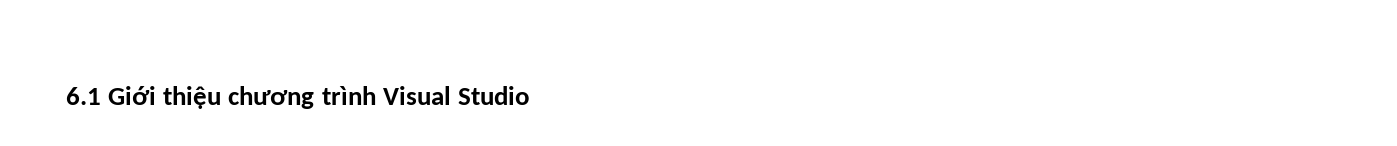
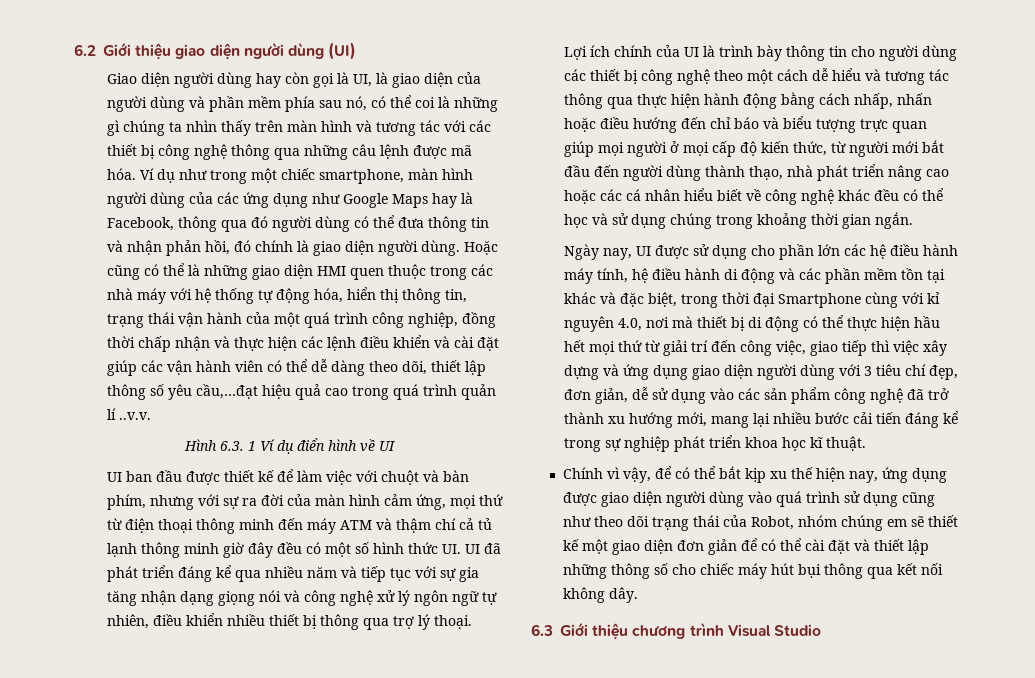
[66,87,101,105] 6.1 -> [74,42,357,60] [107,72,482,88] [107,95,499,112] [107,120,492,136] [107,144,473,160] [107,168,474,184] [107,192,474,208] [107,215,490,232] [107,240,499,256] [107,263,494,280] [107,287,468,304] [107,312,497,328] [107,335,500,352] [107,359,487,376] [107,384,497,400] [107,408,152,420] [183,438,395,454] [107,469,470,485] [107,494,504,510] [107,518,493,534] [107,542,502,558] [107,565,480,582] [107,590,498,606] [107,613,473,630] [564,45,958,61] [564,68,950,85] [564,92,933,109] [564,116,928,133] [564,140,945,157] [564,164,950,181] [564,188,944,205] [564,212,914,229] [564,244,959,260] [564,268,946,284] [564,292,941,308] [564,315,941,332] [564,340,948,356] [564,364,959,380] [564,387,950,404] [564,411,959,428] [564,435,867,452] [562,466,947,483] [562,491,935,507] [562,515,958,531] [562,538,929,555] [562,563,943,579] [562,587,638,603] [531,624,553,636] 6.2 Giới thiệu giao diện người dùng (UI) // Giao diện người dùng hay còn gọi là UI, là giao diện của người dùng và phần mềm phía sau nó, có thể coi là những gì chúng ta nhìn thấy trên màn hình và tương tác với các thiết bị công nghệ thông qua những câu lệnh được mã hóa. Ví dụ như trong một chiếc smartphone, màn hình người dùng của các ứng dụng như Google Maps hay là Facebook, thông qua đó người dùng có thể đưa thông tin và nhận phản hồi, đó chính là giao diện người dùng. Hoặc cũng có thể là những giao diện HMI quen thuộc trong các nhà máy với hệ thống tự động hóa, hiển thị thông tin, trạng thái vận hành của một quá trình công nghiệp, đồng thời chấp nhận và thực hiện các lệnh điều khiển và cài đặt giúp các vận hành viên có thể dễ dàng theo dõi, thiết lập thông số yêu cầu,…đạt hiệu quả cao trong quá trình quản lí ..v.v. // Hình 6.3. 1 Ví dụ điển hình về UI // UI ban đầu được thiết kế để làm việc với chuột và bàn phím, nhưng với sự ra đời của màn hình cảm ứng, mọi thứ từ điện thoại thông minh đến máy ATM và thậm chí cả tủ lạnh thông minh giờ đây đều có một số hình thức UI. UI đã phát triển đáng kể qua nhiều năm và tiếp tục với sự gia tăng nhận dạng giọng nói và công nghệ xử lý ngôn ngữ tự nhiên, điều khiển nhiều thiết bị thông qua trợ lý thoại. // Lợi ích chính của UI là trình bày thông tin cho người dùng các thiết bị công nghệ theo một cách dễ hiểu và tương tác thông qua thực hiện hành động bằng cách nhấp, nhấn hoặc điều hướng đến chỉ báo và biểu tượng trực quan giúp mọi người ở mọi cấp độ kiến thức, từ người mới bắt đầu đến người dùng thành thạo, nhà phát triển nâng cao hoặc các cá nhân hiểu biết về công nghệ khác đều có thể học và sử dụng chúng trong khoảng thời gian ngắn. // Ngày nay, UI được sử dụng cho phần lớn các hệ điều hành máy tính, hệ điều hành di động và các phần mềm tồn tại khác và đặc biệt, trong thời đại Smartphone cùng với kỉ nguyên 4.0, nơi mà thiết bị di động có thể thực hiện hầu hết mọi thứ từ giải trí đến công việc, giao tiếp thì việc xây dựng và ứng dụng giao diện người dùng với 3 tiêu chí đẹp, đơn giản, dễ sử dụng vào các sản phẩm công nghệ đã trở thành xu hướng mới, mang lại nhiều bước cải tiến đáng kể trong sự nghiệp phát triển khoa học kĩ thuật. // Chính vì vậy, để có thể bắt kịp xu thế hiện nay, ứng dụng được giao diện người dùng vào quá trình sử dụng cũng như theo dõi trạng thái của Robot, nhóm chúng em sẽ thiết kế một giao diện đơn giản để có thể cài đặt và thiết lập những thông số cho chiếc máy hút bụi thông qua kết nối không dây. // 6.3

